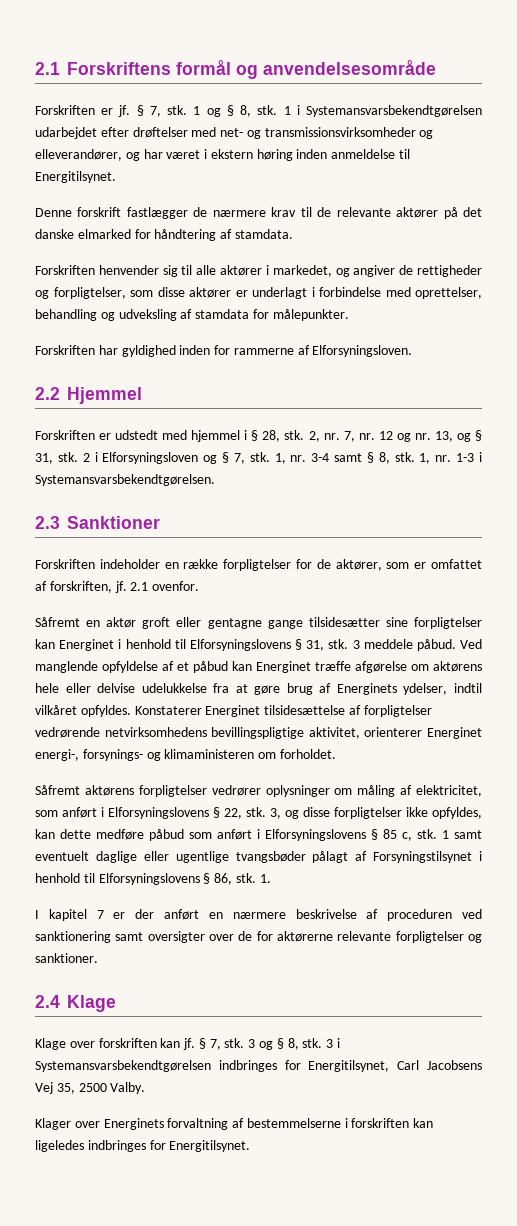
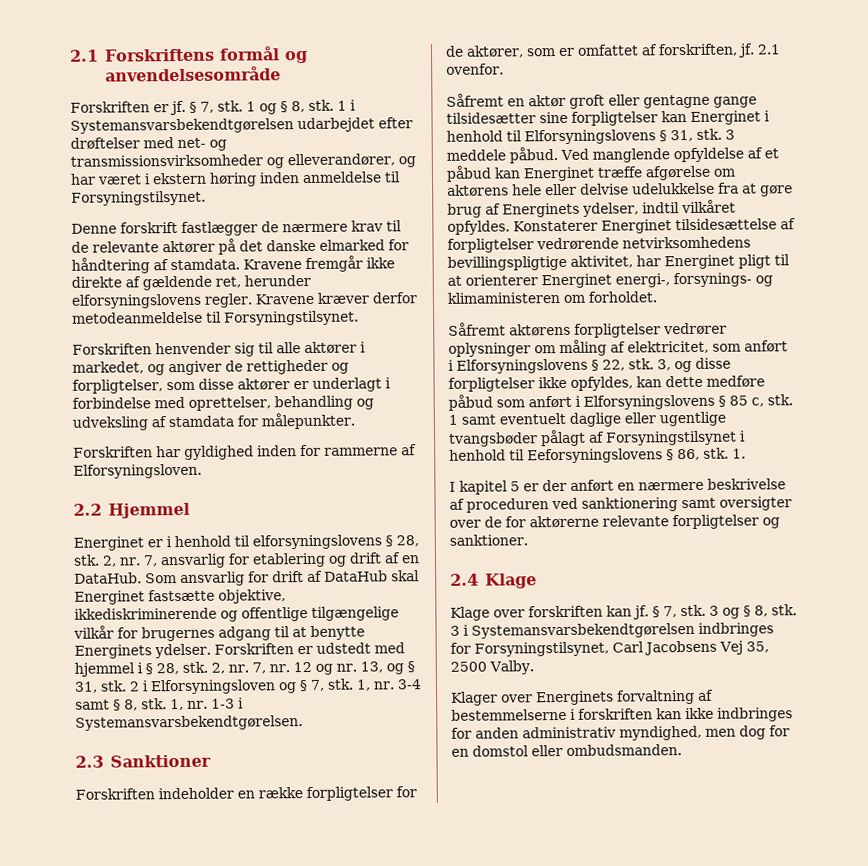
[35,171,116,183] Energitilsynet. -> [71,190,206,206] Forsyningstilsynet.
(293, 234) none -> [243,255,395,273] [71,274,311,291] [71,292,417,309] [72,310,359,326] Kravene fremgår ikke direkte af gældende ret, herunder elforsyningslovens regler. Kravene kræver derfor metodeanmeldelse til Forsyningstilsynet.
(142, 395) none -> [73,534,419,551] [73,552,420,569] [74,570,420,586] [74,589,286,605] [74,606,399,622] [73,625,365,642] [74,643,211,659] Energinet er i henhold til elforsyningslovens § 28, stk. 2, nr. 7, ansvarlig for etablering og drift af en DataHub. Som ansvarlig for drift af DataHub skal Energinet fastsætte objektive, ikkediskriminerende og offentlige tilgængelige vilkår for brugernes adgang til at benytte Energinets ydelser.
(360, 733) none -> [636,254,790,270] [447,275,462,286] har Energinet pligt til at
[98,873,200,885] Elforsyningslovens -> [527,448,663,464] Eeforsyningslovens
[96,910,104,919] 7 -> [510,481,520,492] 5
[308,1060,390,1072] Energitilsynet, -> [474,641,609,657] Forsyningstilsynet,
[35,1140,251,1152] ligeledes indbringes for Energitilsynet. -> [685,707,793,722] [451,725,790,741] [451,744,682,757] ikke indbringes for anden administrativ myndighed, men dog for en domstol eller ombudsmanden.

